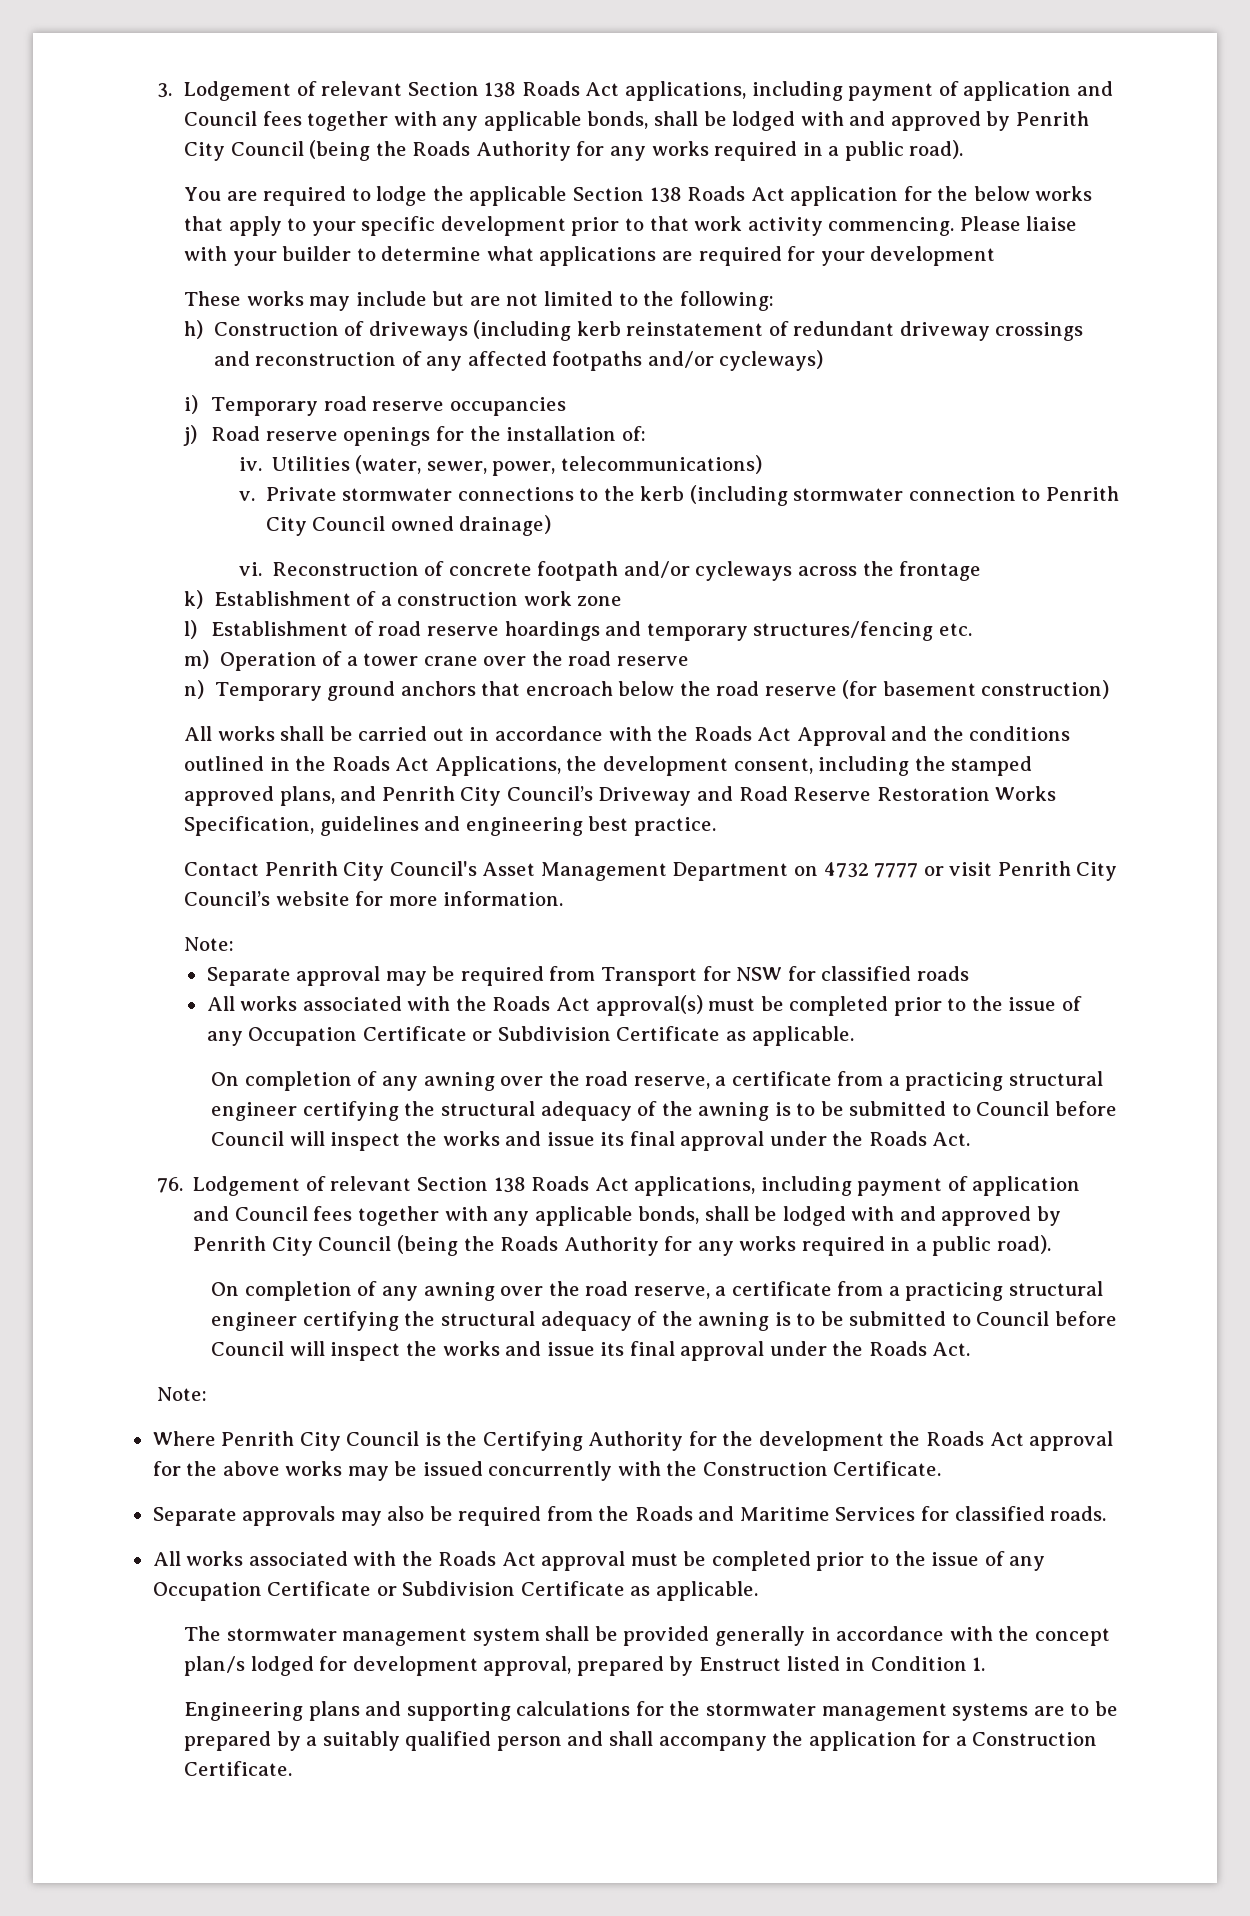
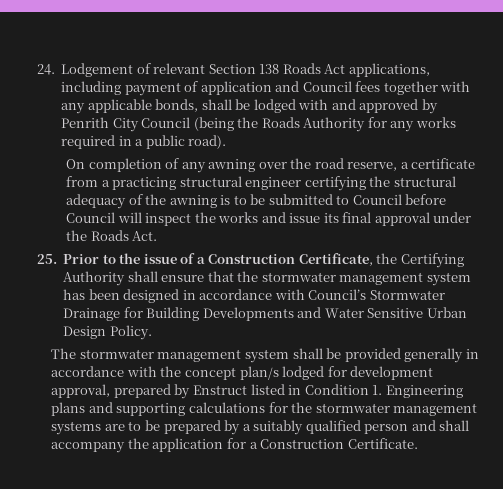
[157,81,1113,101] [184,111,1089,131] [184,140,964,161] [184,186,1093,206] [184,216,1078,236] [184,246,996,266] [184,291,774,311] [184,320,1084,341] [213,350,824,371] [184,395,566,416] [183,425,646,446] [238,455,762,476] [238,485,1119,506] [265,515,552,536] [238,561,982,581] [184,590,623,609] [184,620,972,641] [184,650,689,671] [184,680,1110,701] [184,726,1071,746] [184,756,1033,776] [184,786,1057,806] [184,816,716,836] [184,861,1118,881] [184,891,564,906] [184,937,235,951] [206,966,969,986] [206,995,1082,1016] [206,1026,854,1046] [211,1071,1103,1091] [211,1101,1117,1121] [211,1131,971,1151] [157,1177,184,1193] 3. Lodgement of relevant Section 138 Roads Act applications, including payment of application and Council fees together with any applicable bonds, shall be lodged with and approved by Penrith City Council (being the Roads Authority for any works required in a public road). // You are required to lodge the applicable Section 138 Roads Act application for the below works that apply to your specific development prior to that work activity commencing. Please liaise with your builder to determine what applications are required for your development // These works may include but are not limited to the following: // h) Construction of driveways (including kerb reinstatement of redundant driveway crossings and reconstruction of any affected footpaths and/or cycleways) // i) Temporary road reserve occupancies // j) Road reserve openings for the installation of: // iv. Utilities (water, sewer, power, telecommunications) // v. Private stormwater connections to the kerb (including stormwater connection to Penrith City Council owned drainage) // vi. Reconstruction of concrete footpath and/or cycleways across the frontage // k) Establishment of a construction work zone // l) Establishment of road reserve hoardings and temporary structures/fencing etc. // m) Operation of a tower crane over the road reserve // n) Temporary ground anchors that encroach below the road reserve (for basement construction) // All works shall be carried out in accordance with the Roads Act Approval and the conditions outlined in the Roads Act Applications, the development consent, including the stamped approved plans, and Penrith City Council’s Driveway and Road Reserve Restoration Works Specification, guidelines and engineering best practice. // Contact Penrith City Council's Asset Management Department on 4732 7777 or visit Penrith City Council’s website for more information. // Note: // Separate approval may be required from Transport for NSW for classified roads // All works associated with the Roads Act approval(s) must be completed prior to the issue of any Occupation Certificate or Subdivision Certificate as applicable. // On completion of any awning over the road reserve, a certificate from a practicing structural engineer certifying the structural adequacy of the awning is to be submitted to Council before Council will inspect the works and issue its final approval under the Roads Act. // 76. -> [36,64,55,75] 24.
[157,1387,208,1401] [152,1431,1114,1451] [152,1461,942,1481] [152,1506,1107,1526] [152,1551,1046,1571] [152,1581,758,1601] Note: // Where Penrith City Council is the Certifying Authority for the development the Roads Act approval for the above works may be issued concurrently with the Construction Certificate. // Separate approvals may also be required from the Roads and Maritime Services for classified roads. // All works associated with the Roads Act approval must be completed prior to the issue of any Occupation Certificate or Subdivision Certificate as applicable. -> [36,253,464,268] [63,271,471,286] [63,289,445,303] [63,307,467,321] [63,325,152,340] 25. Prior to the issue of a Construction Certificate, the Certifying Authority shall ensure that the stormwater management system has been designed in accordance with Council’s Stormwater Drainage for Building Developments and Water Sensitive Urban Design Policy.
(986, 1664) // -> (383, 390) none

